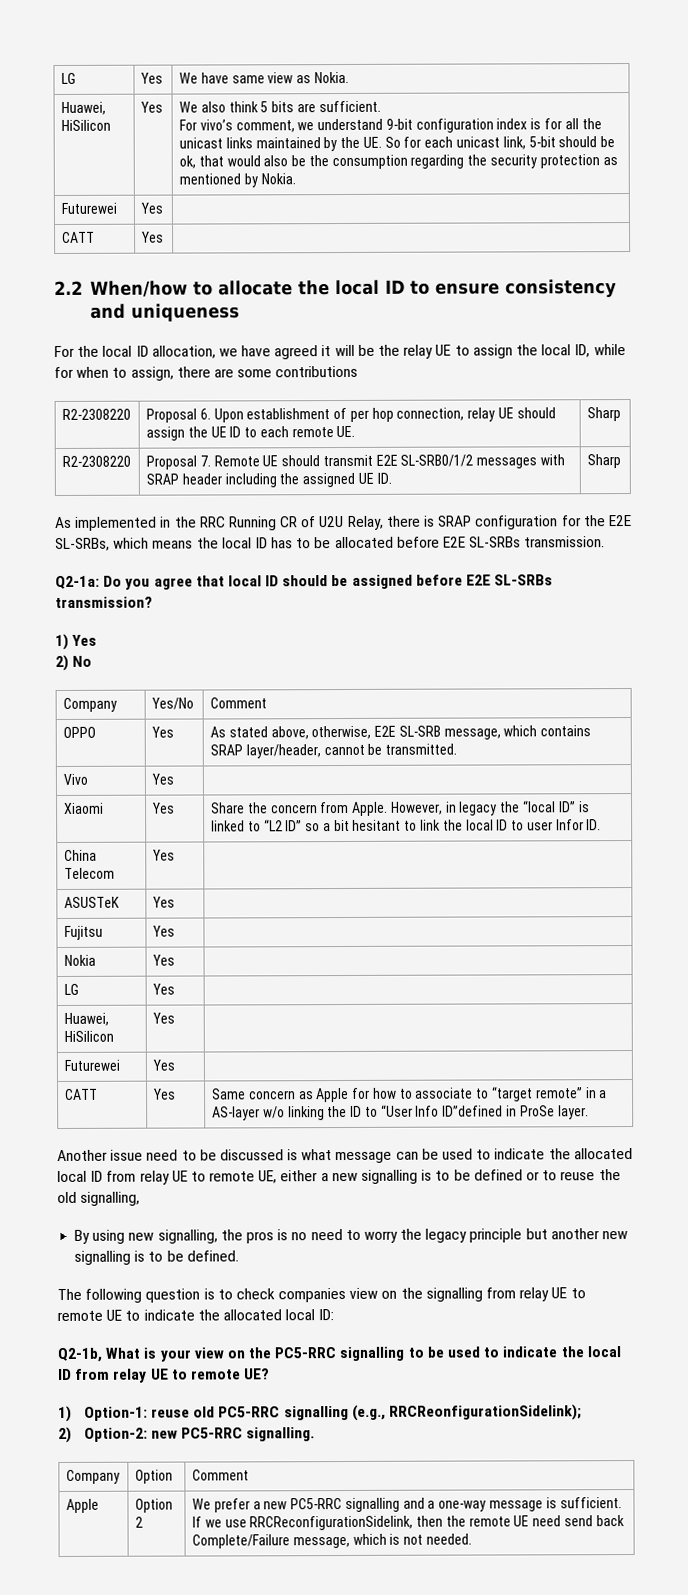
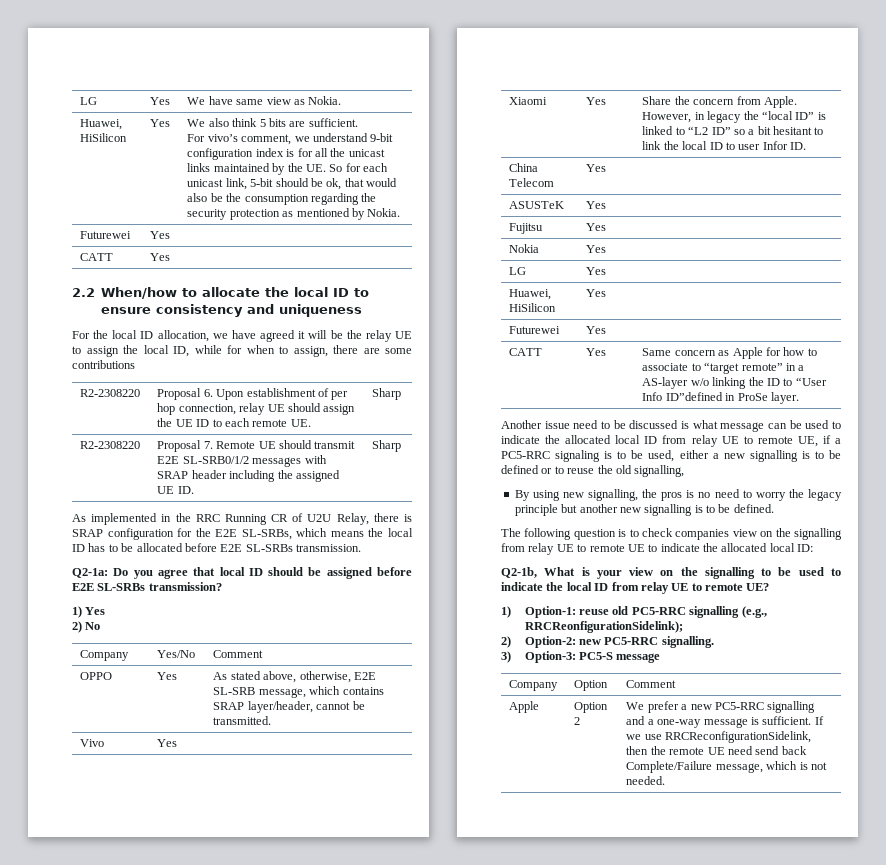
(278, 1177) none -> [822,435,841,444] [501,450,675,462] if a PC5-RRC signaling is to be used,
[274,1347,337,1359] PC5-RRC -> (698, 571) none
(316, 1434) none -> [501,651,661,663] // 3) Option-3: PC5-S message

